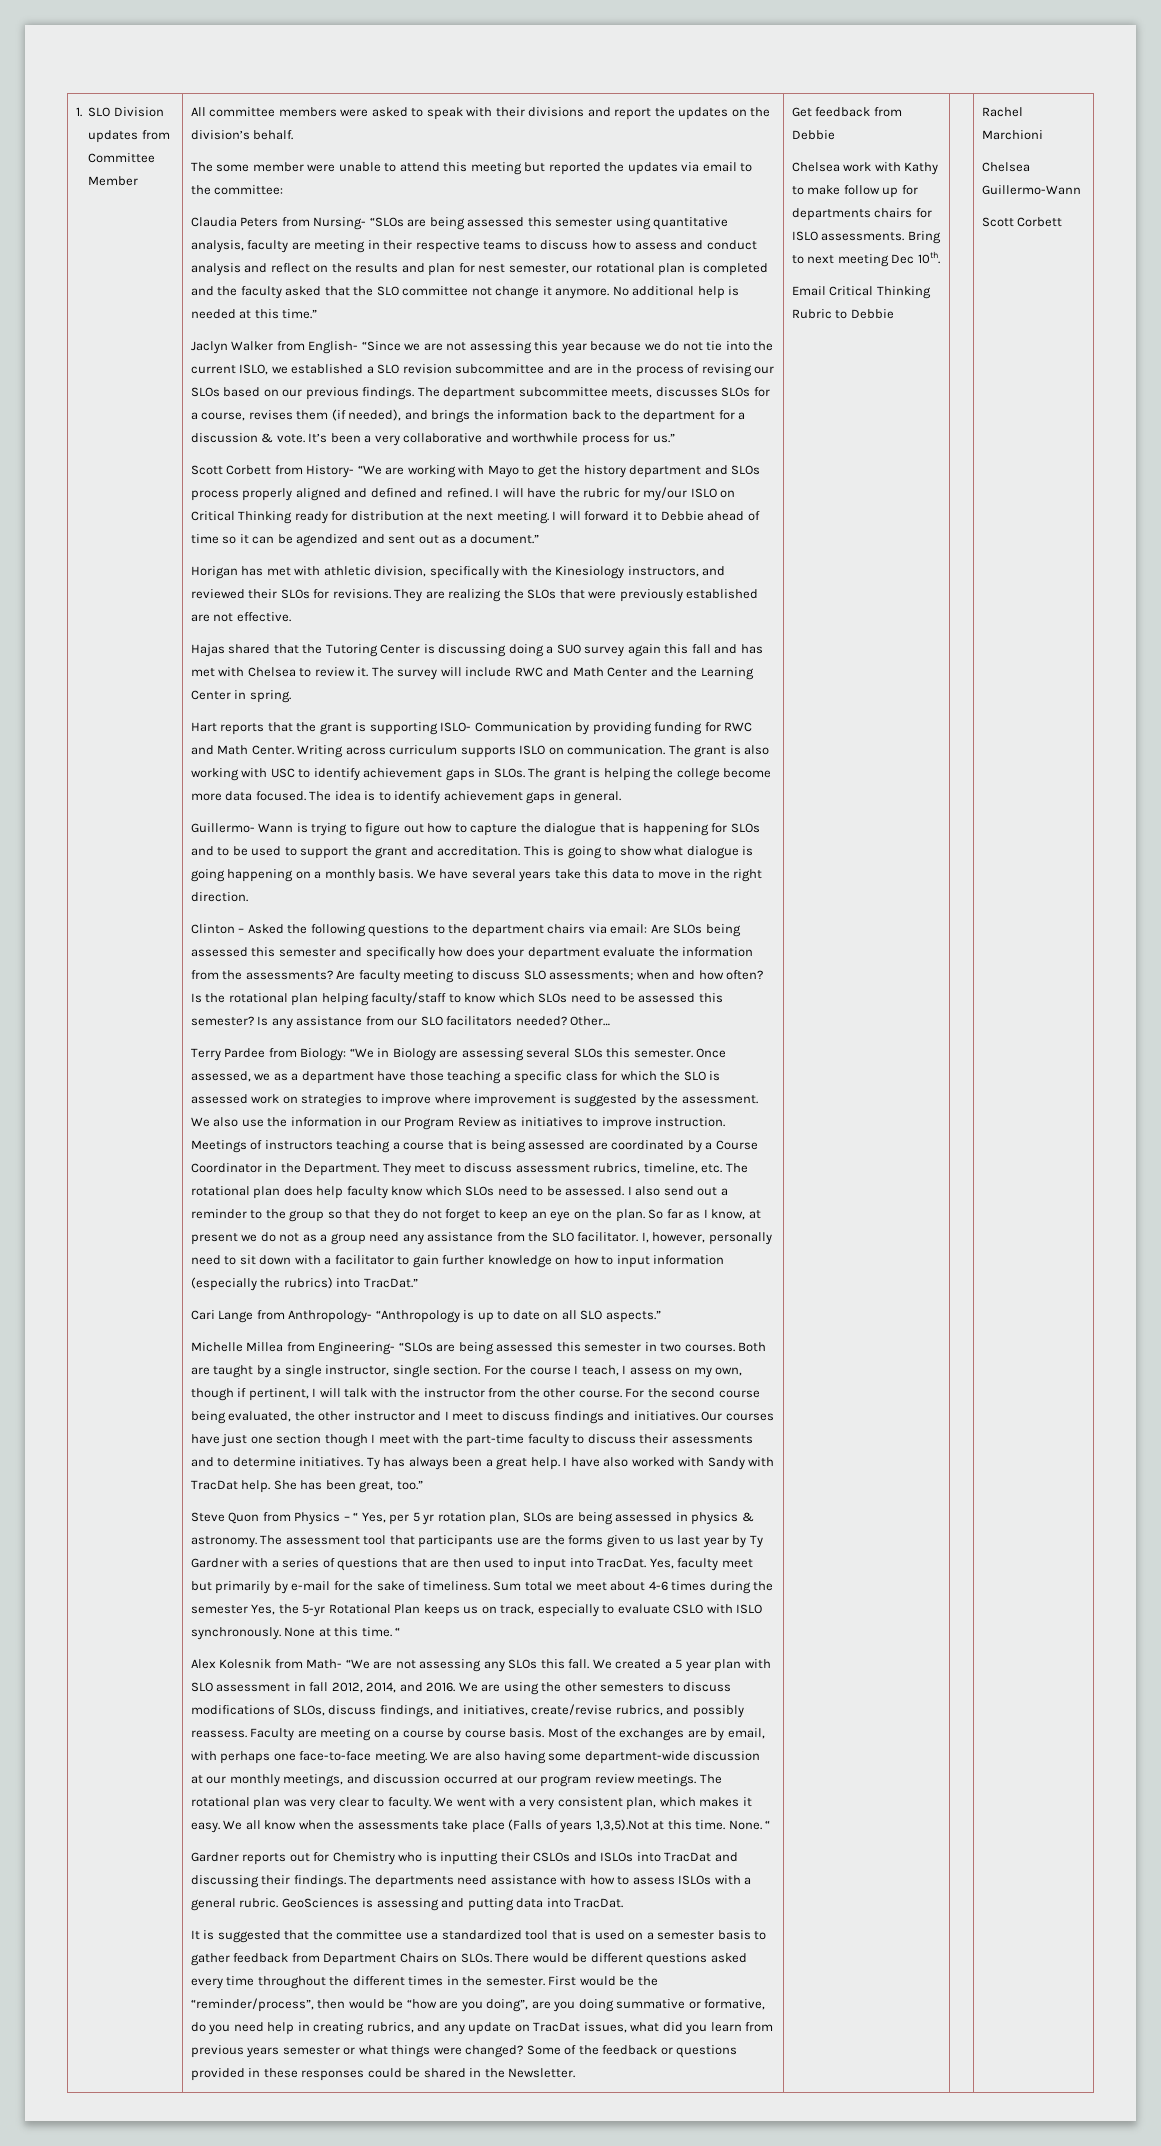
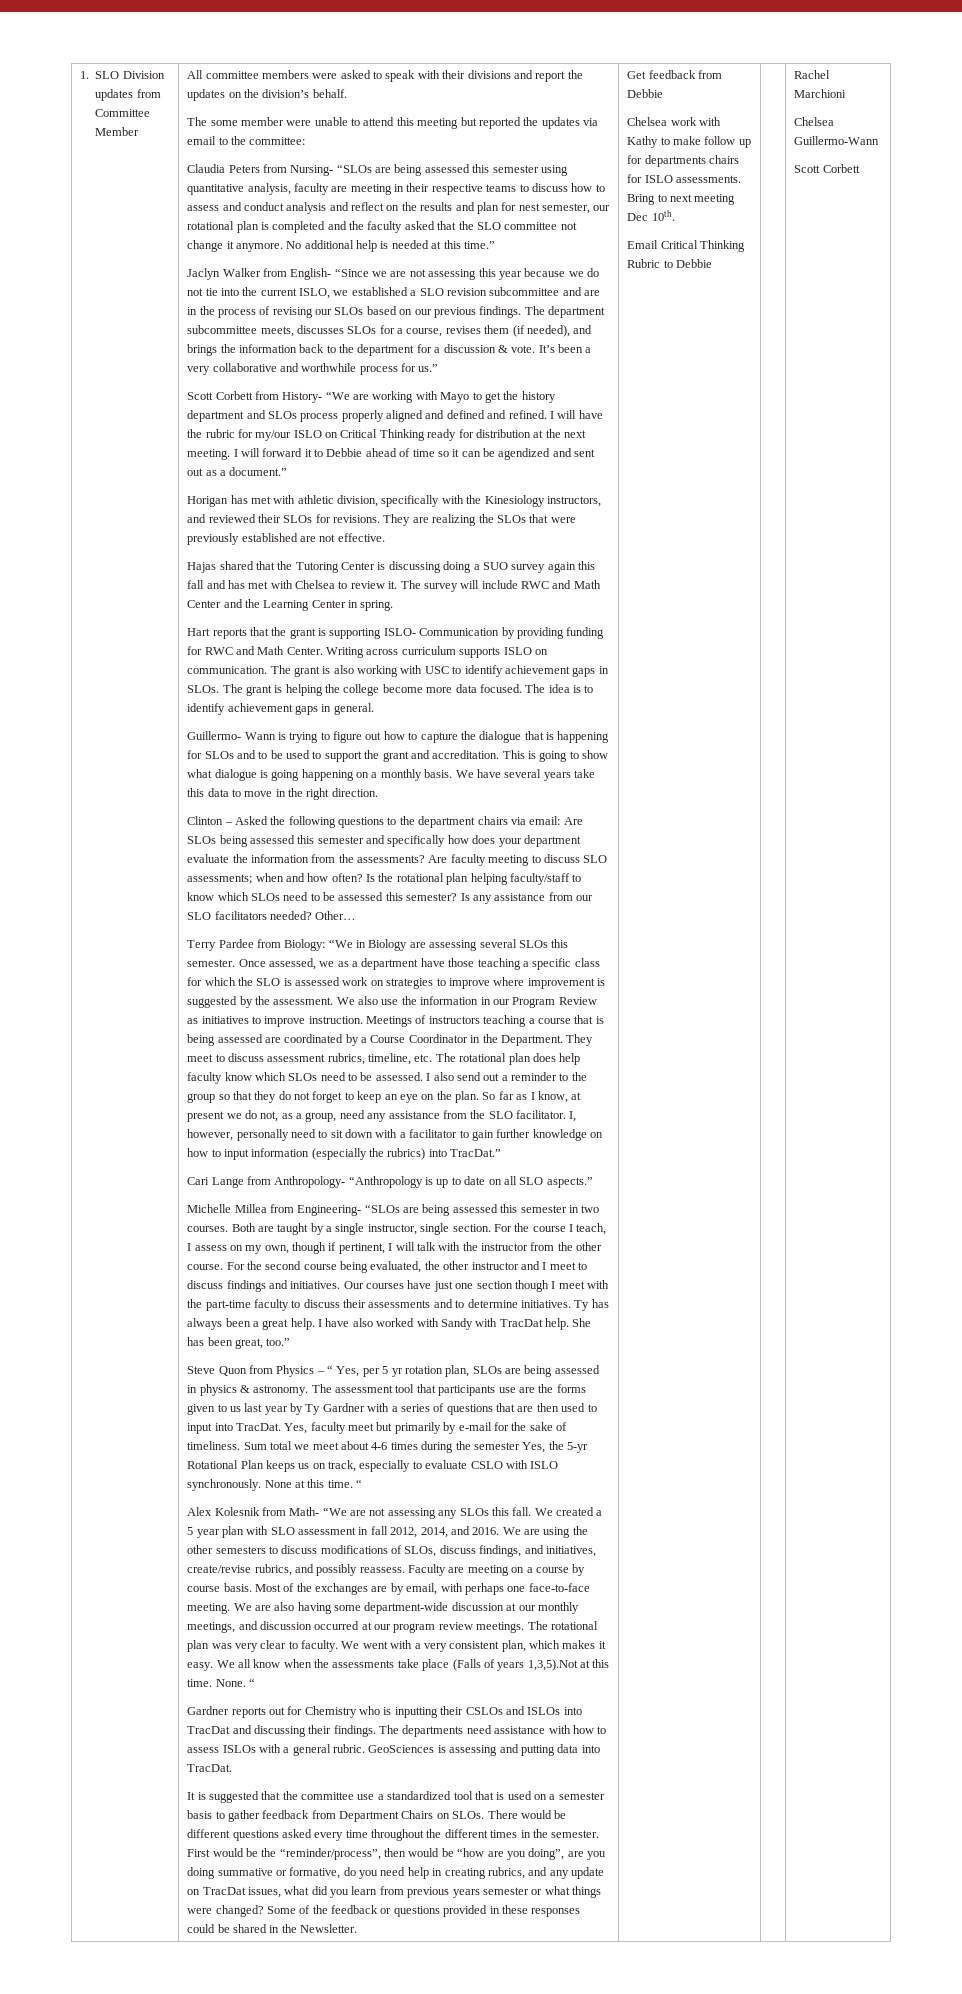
[279,1233,366,1245] not as a group -> [260,1111,337,1122] not, as a group,

